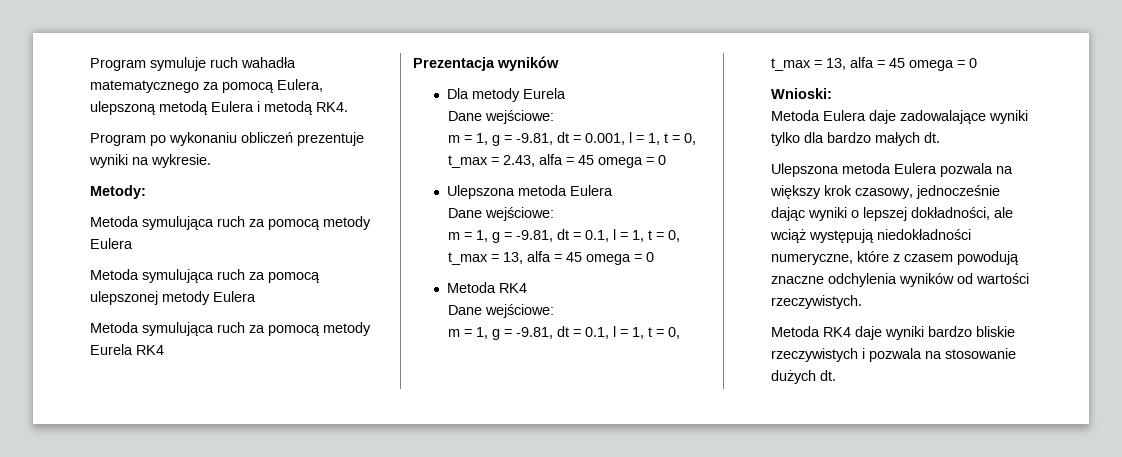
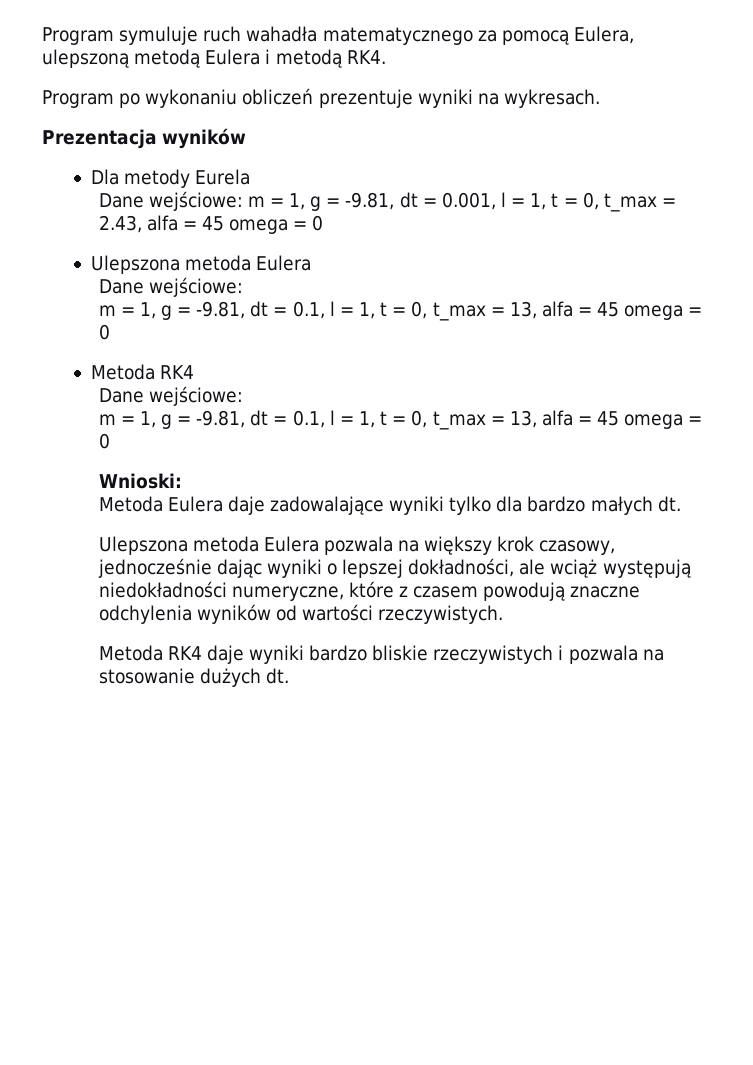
[151,154,211,168] [90,185,146,199] [90,216,371,230] [90,238,133,249] [90,269,320,283] [90,291,256,305] [90,322,371,336] [90,344,164,355] wykresie. // Metody: // Metoda symulująca ruch za pomocą metody Eulera // Metoda symulująca ruch za pomocą ulepszonej metody Eulera // Metoda symulująca ruch za pomocą metody Eurela RK4 -> [503,89,600,108] wykresach.
(555, 117) // -> (243, 201) none

